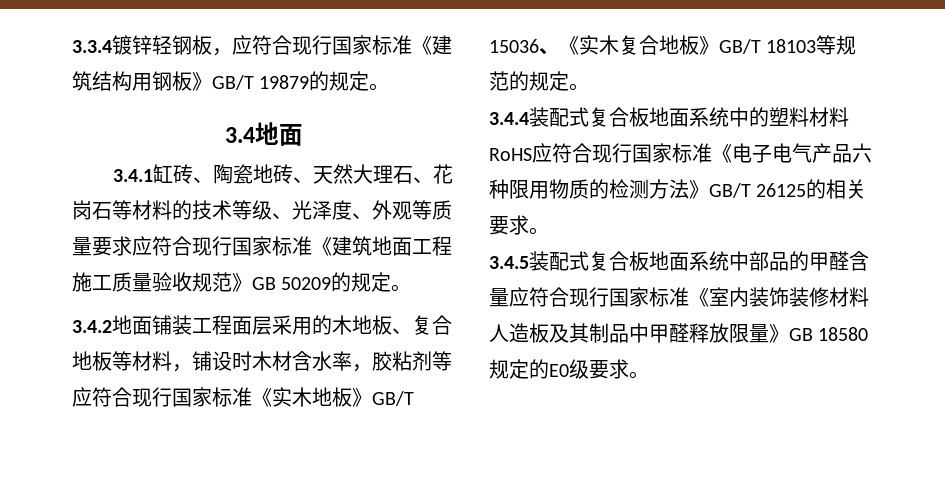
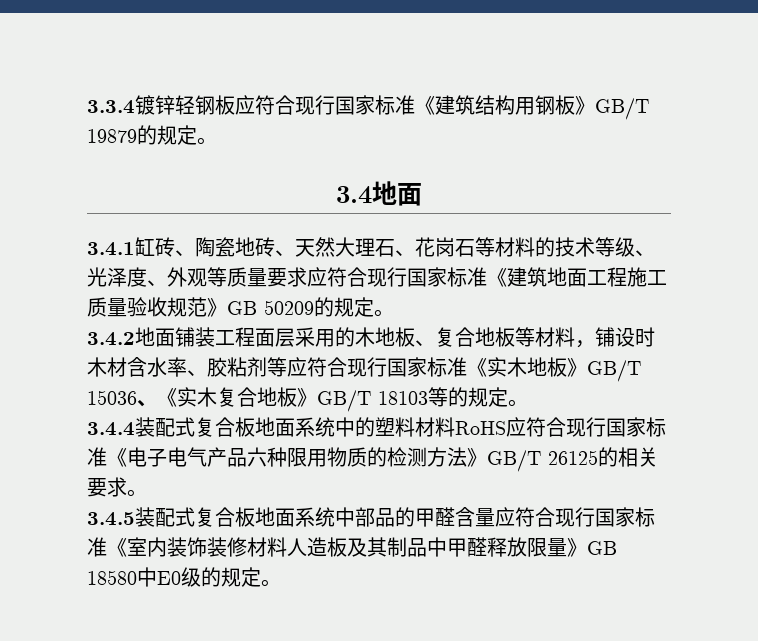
[212,48,232,56] ， -> (235, 105) none
[352,364,372,372] ， -> [187,370,207,376] 、
[836,35,857,55] [489,71,509,91] 规范 -> (448, 397) none
[489,359,629,379] 规定的E0级要求 -> [137,567,261,587] 中E0级的规定

